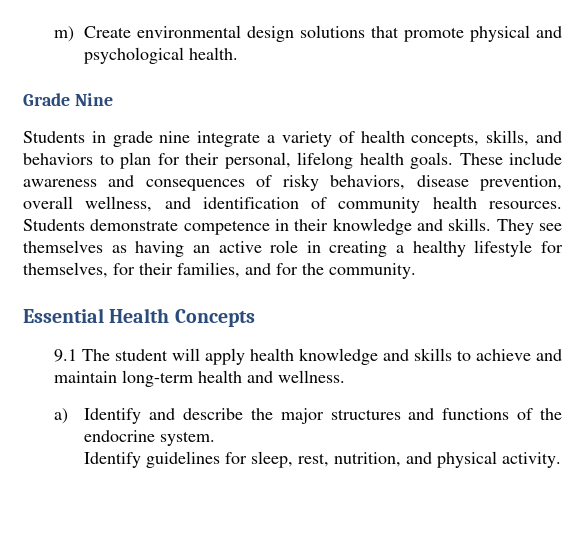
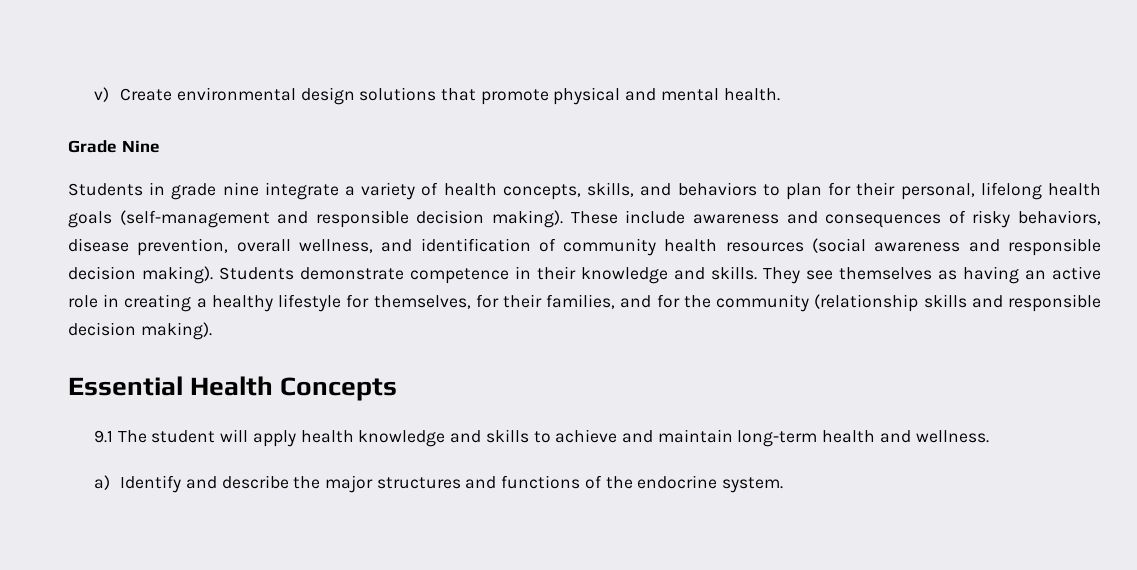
[53,26,74,42] m) -> [94,87,110,102] v)
[84,47,185,64] psychological -> [660,88,719,101] mental
[410,152,453,169] goals. -> [68,210,564,228] goals (self-management and responsible decision making).
[488,201,562,209] resources. -> [725,238,1101,256] [68,266,213,284] resources (social awareness and responsible decision making).
[329,263,416,279] community. -> [716,294,1101,312] [68,322,212,340] community (relationship skills and responsible decision making).
[84,451,562,468] // Identify guidelines for sleep, rest, nutrition, and physical activity. -> (784, 485) none

